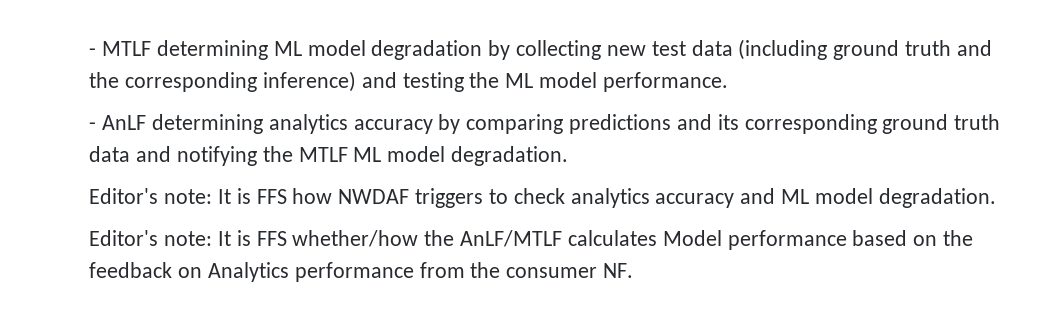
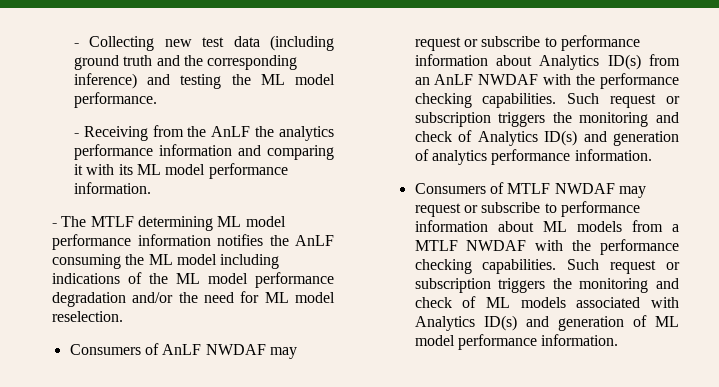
[89,40,602,60] - MTLF determining ML model degradation by collecting -> [73,36,155,51] - Collecting
[102,114,1001,134] [89,146,569,166] [89,188,996,208] [89,230,973,250] [89,262,634,282] AnLF determining analytics accuracy by comparing predictions and its corresponding ground truth data and notifying the MTLF ML model degradation. // Editor's note: It is FFS how NWDAF triggers to check analytics accuracy and ML model degradation. // Editor's note: It is FFS whether/how the AnLF/MTLF calculates Model performance based on the feedback on Analytics performance from the consumer NF. -> [83,125,334,141] [73,144,334,160] [73,163,288,179] [73,182,151,194] [51,216,286,231] [51,234,335,250] [51,254,280,269] [51,272,334,288] [51,291,335,307] [51,311,123,322] [69,343,297,359] [414,35,640,51] [414,54,680,70] [414,73,679,89] [414,93,680,108] [414,112,679,127] [414,130,679,146] [414,149,652,165] [414,182,646,198] [414,201,640,217] [414,220,679,232] [414,239,679,255] [414,259,680,274] [414,278,679,293] [414,296,679,308] [414,315,679,331] [414,334,619,350] Receiving from the AnLF the analytics performance information and comparing it with its ML model performance information. // - The MTLF determining ML model performance information notifies the AnLF consuming the ML model including indications of the ML model performance degradation and/or the need for ML model reselection. // Consumers of AnLF NWDAF may request or subscribe to performance information about Analytics ID(s) from an AnLF NWDAF with the performance checking capabilities. Such request or subscription triggers the monitoring and check of Analytics ID(s) and generation of analytics performance information. // Consumers of MTLF NWDAF may request or subscribe to performance information about ML models from a MTLF NWDAF with the performance checking capabilities. Such request or subscription triggers the monitoring and check of ML models associated with Analytics ID(s) and generation of ML model performance information.

